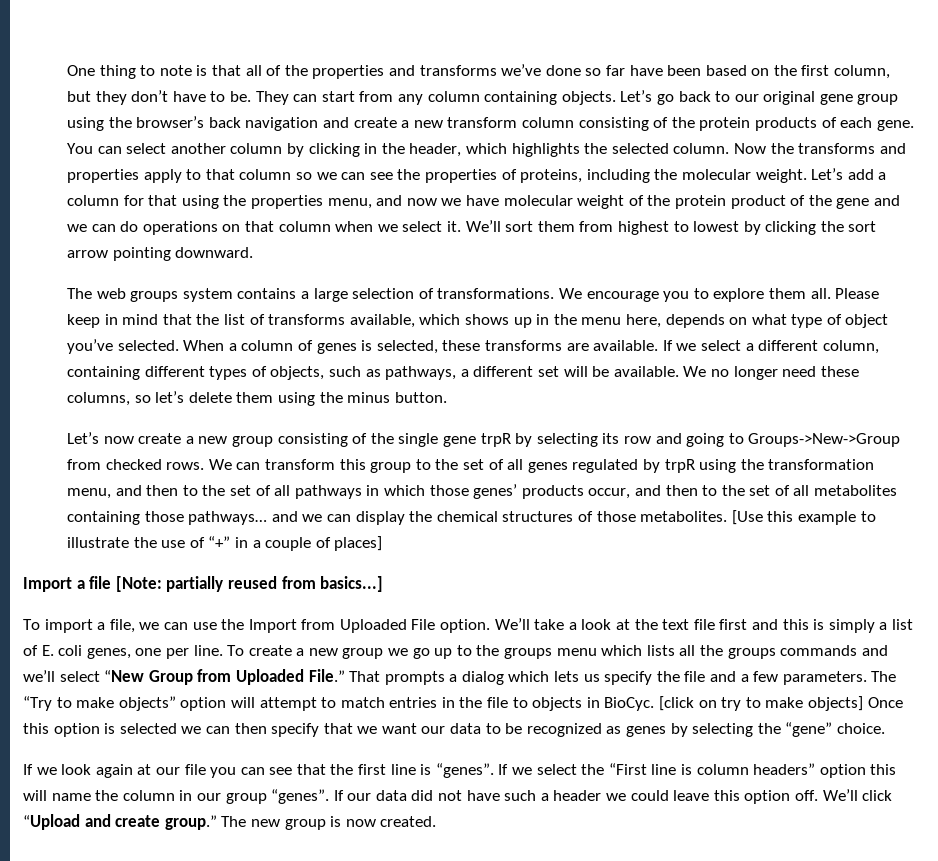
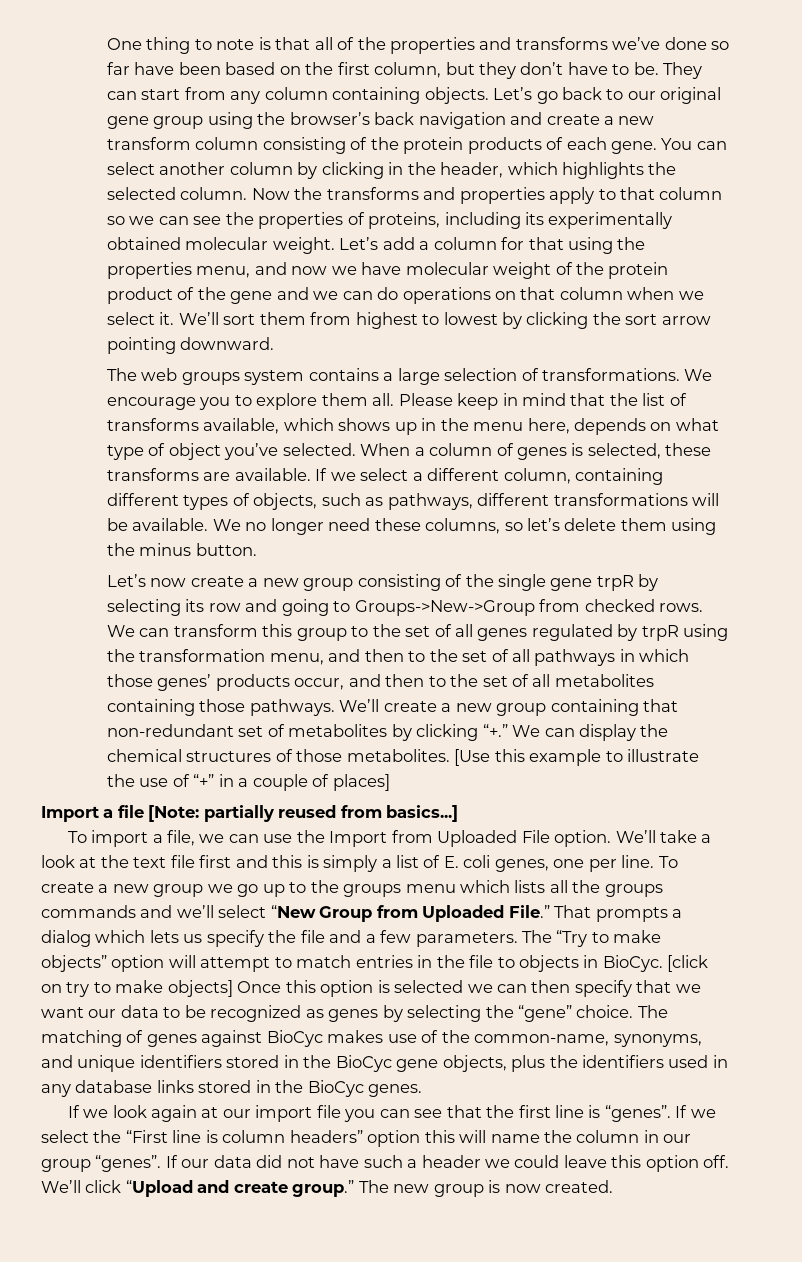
[654,169,678,180] the -> [525,212,673,229] [106,237,181,250] its experimentally obtained
[460,366,559,377] a different set -> [477,493,688,506] different transformations
[188,511,323,525] pathways… and we -> [249,699,679,716] [106,724,541,741] pathways. We’ll create a new group containing that non-redundant set of metabolites by clicking “+.” We
(885, 728) none -> [637,1005,668,1018] [41,1030,702,1047] [41,1055,728,1072] [41,1080,423,1097] The matching of genes against BioCyc makes use of the common-name, synonyms, and unique identifiers stored in the BioCyc gene objects, plus the identifiers used in any database links stored in the BioCyc genes.
(180, 771) none -> [255,1105,313,1122] import

